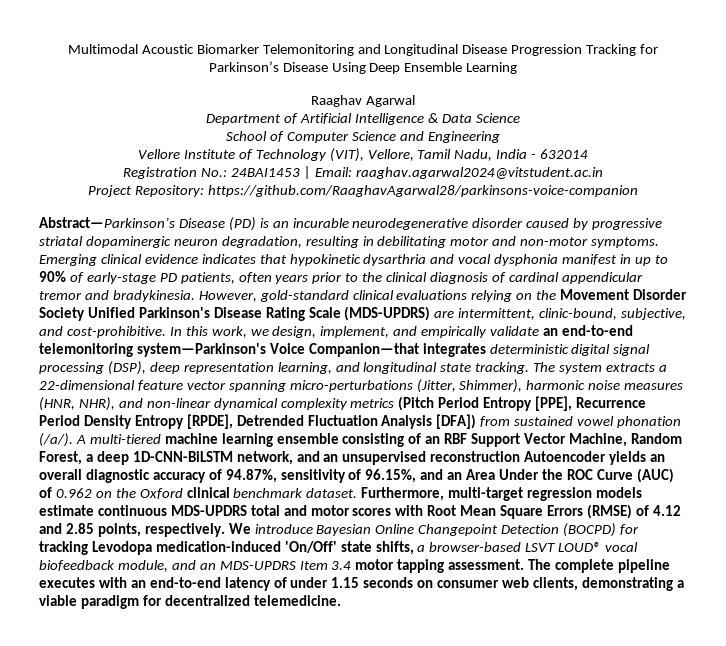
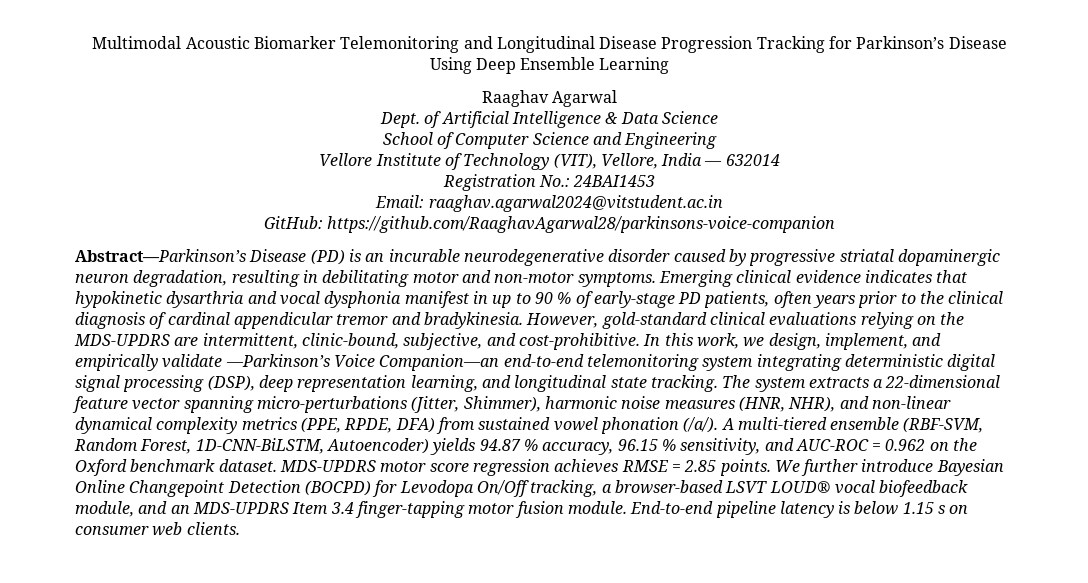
[206,114,282,125] Department -> [380,112,421,128] Dept.
[417,149,537,161] Tamil Nadu, India - -> [661,153,723,166] India —
[303,166,311,179] | -> (656, 181) //
[88,185,204,197] Project Repository: -> [263,216,323,229] GitHub:
[39,271,66,282] 90% -> [534,292,572,304] 90 %
[560,289,688,300] [39,306,431,321] Movement Disorder Society Unified Parkinson's Disease Rating Scale (MDS-UPDRS) -> [74,334,170,346] MDS-UPDRS
[543,325,633,336] [39,343,486,357] an end-to-end telemonitoring system—Parkinson's Voice Companion—that integrates -> [225,354,842,371] —Parkinson’s Voice Companion—an end-to-end telemonitoring system integrating
[398,396,647,411] [39,414,477,429] (Pitch Period Entropy [PPE], Recurrence Period Density Entropy [RPDE], Detrended Fluctuation Analysis [DFA]) -> [300,417,435,433] (PPE, RPDE, DFA)
[164,433,682,447] [39,451,666,465] [39,468,674,483] [39,487,52,498] machine learning ensemble consisting of an RBF Support Vector Machine, Random Forest, a deep 1D-CNN-BiLSTM network, and an unsupervised reconstruction Autoencoder yields an overall diagnostic accuracy of 94.87%, sensitivity of 96.15%, and an Area Under the ROC Curve (AUC) of -> [830,417,984,433] [74,438,882,455] ensemble (RBF-SVM, Random Forest, 1D-CNN-BiLSTM, Autoencoder) yields 94.87 % accuracy, 96.15 % sensitivity, and AUC-ROC =
[186,487,230,498] clinical -> (127, 467) none
[361,487,643,501] [39,504,681,519] [39,523,251,537] Furthermore, multi-target regression models estimate continuous MDS-UPDRS total and motor scores with Root Mean Square Errors (RMSE) of 4.12 and 2.85 points, respectively. We -> [279,459,859,476] MDS-UPDRS motor score regression achieves RMSE = 2.85 points. We further
[39,541,414,555] tracking Levodopa medication-induced 'On/Off' state shifts, -> [399,480,598,497] Levodopa On/Off tracking,
[355,559,670,573] [39,577,684,591] [39,595,341,609] motor tapping assessment. The complete pipeline executes with an end-to-end latency of under 1.15 seconds on consumer web clients, demonstrating a viable paradigm for decentralized telemedicine. -> [354,501,969,518] [75,522,240,536] finger-tapping motor fusion module. End-to-end pipeline latency is below 1.15 s on consumer web clients.

